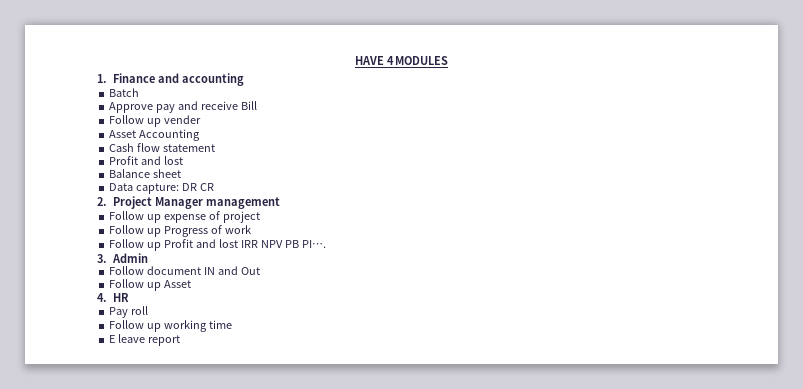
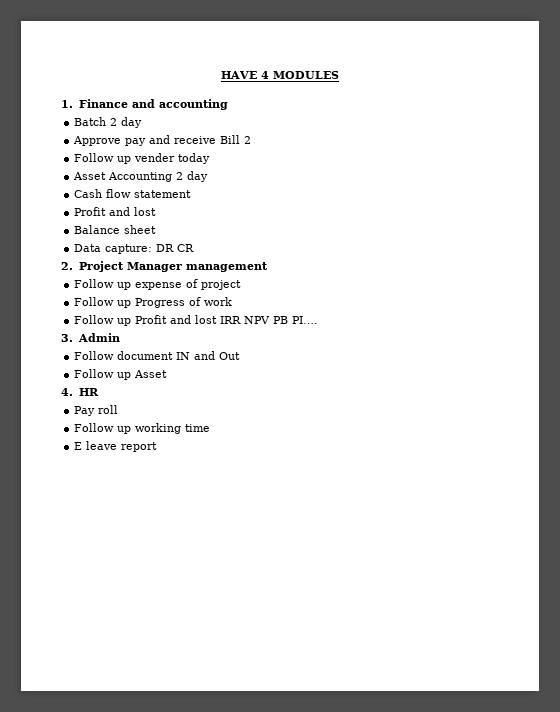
(140, 92) none -> [109,117,142,128] 2 day
(257, 105) none -> [243,136,251,144] 2
(202, 119) none -> [177,153,210,164] today
(201, 135) none -> [175,171,208,182] 2 day

